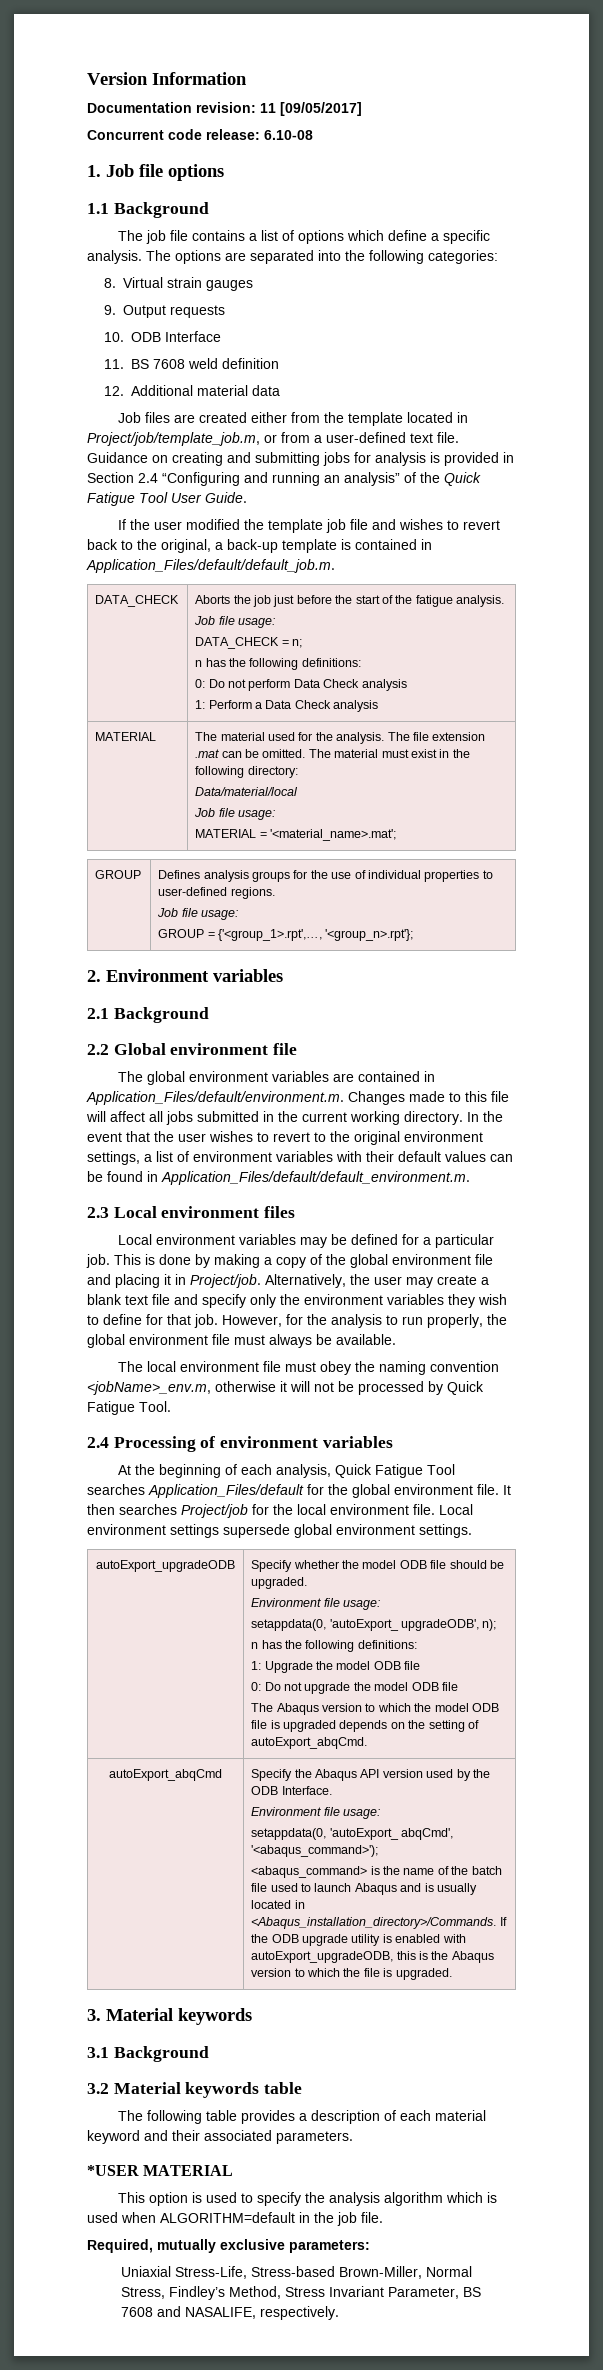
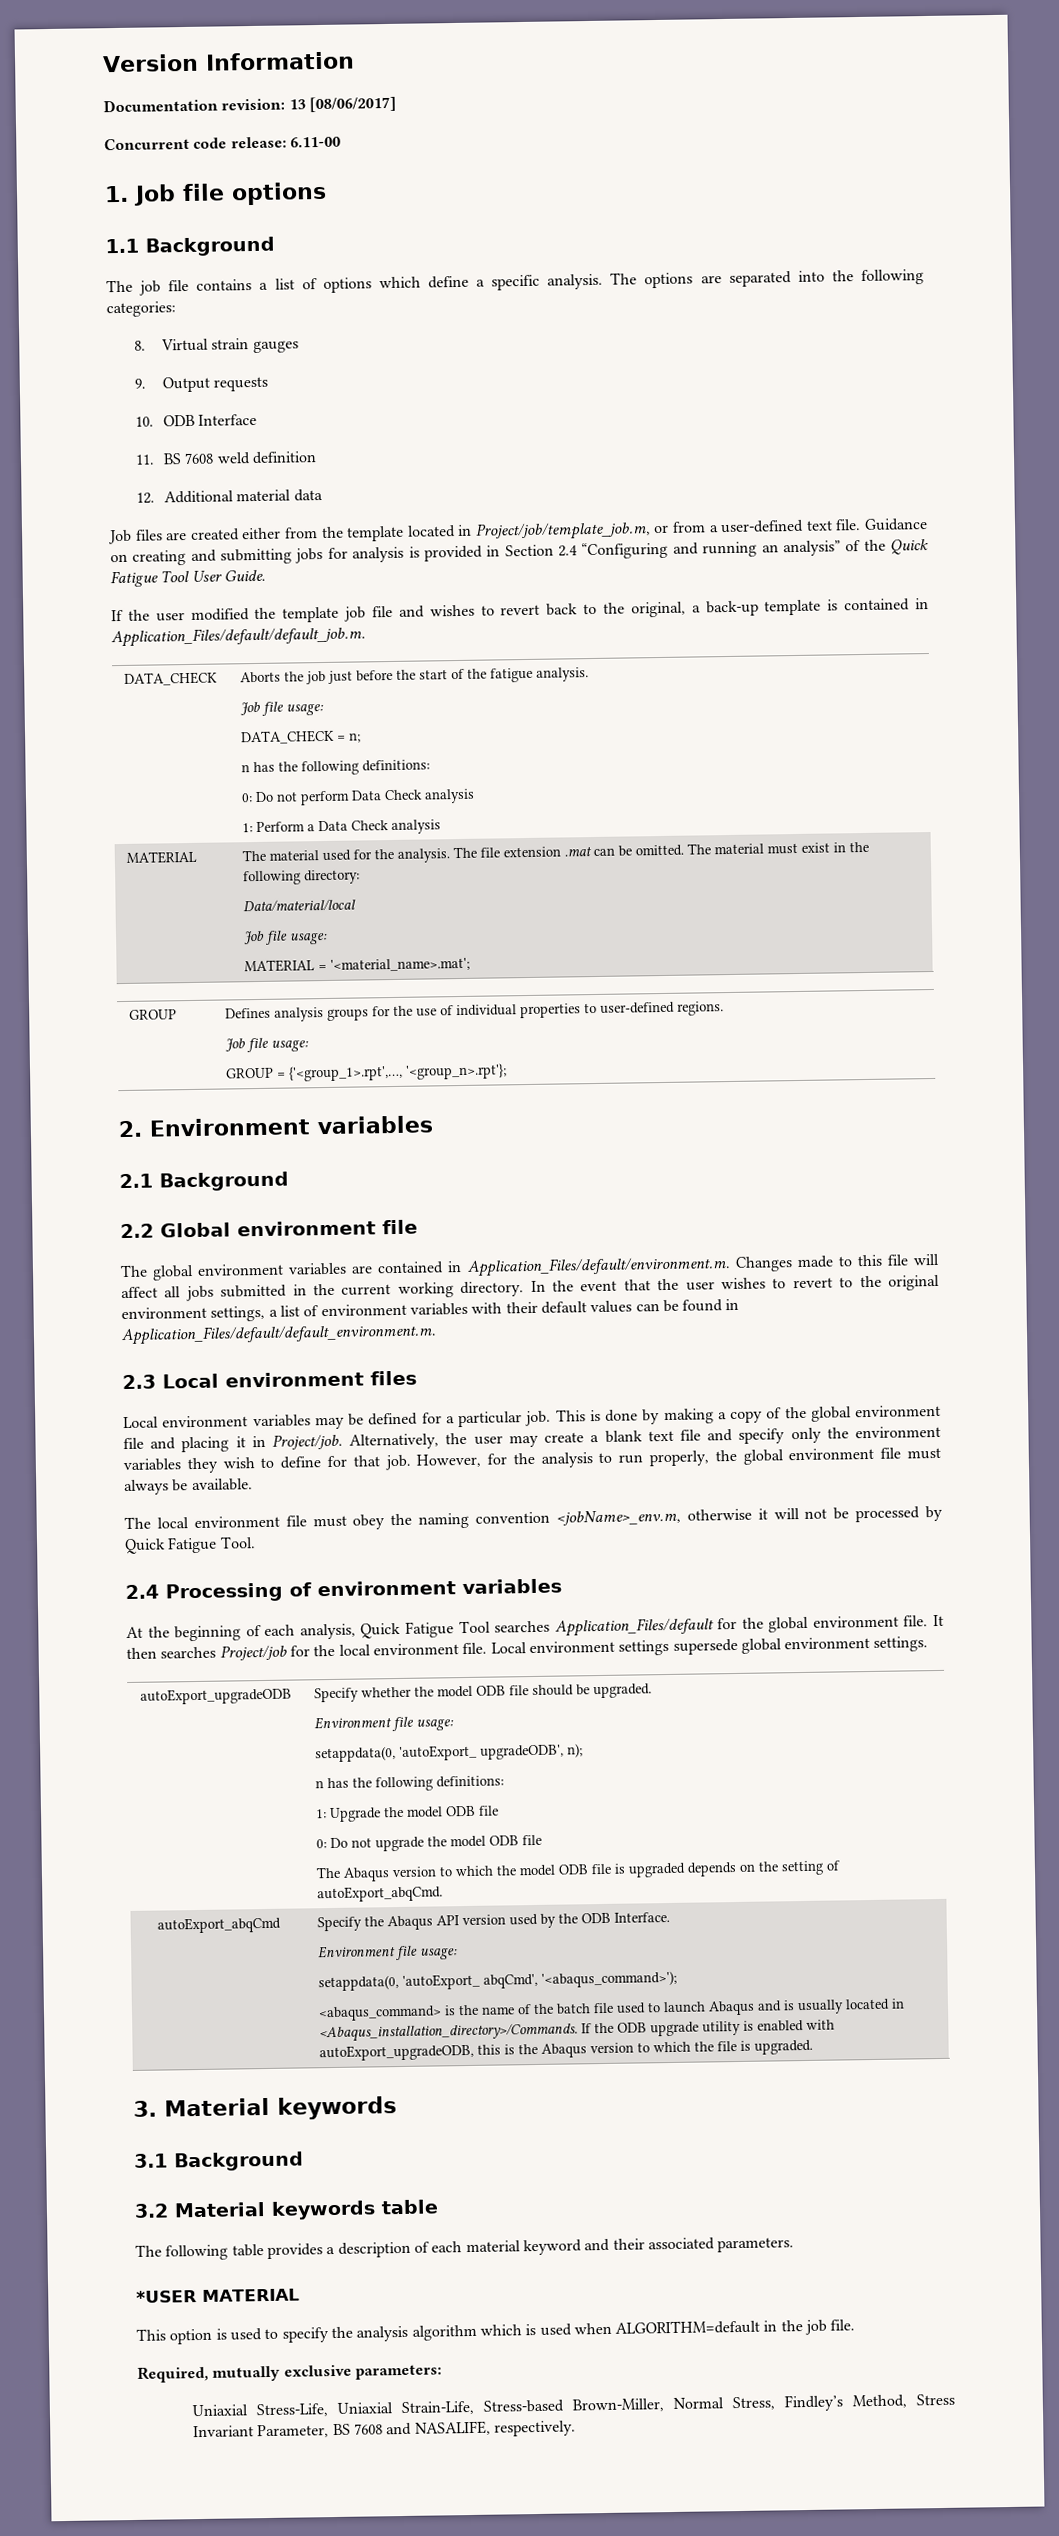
[260,102,362,116] 11 [09/05/2017] -> [288,95,396,113] 13 [08/06/2017]
[264,130,313,140] 6.10-08 -> [289,136,341,148] 6.11-00
(247, 2272) none -> [336,2400,474,2416] Uniaxial Strain-Life,

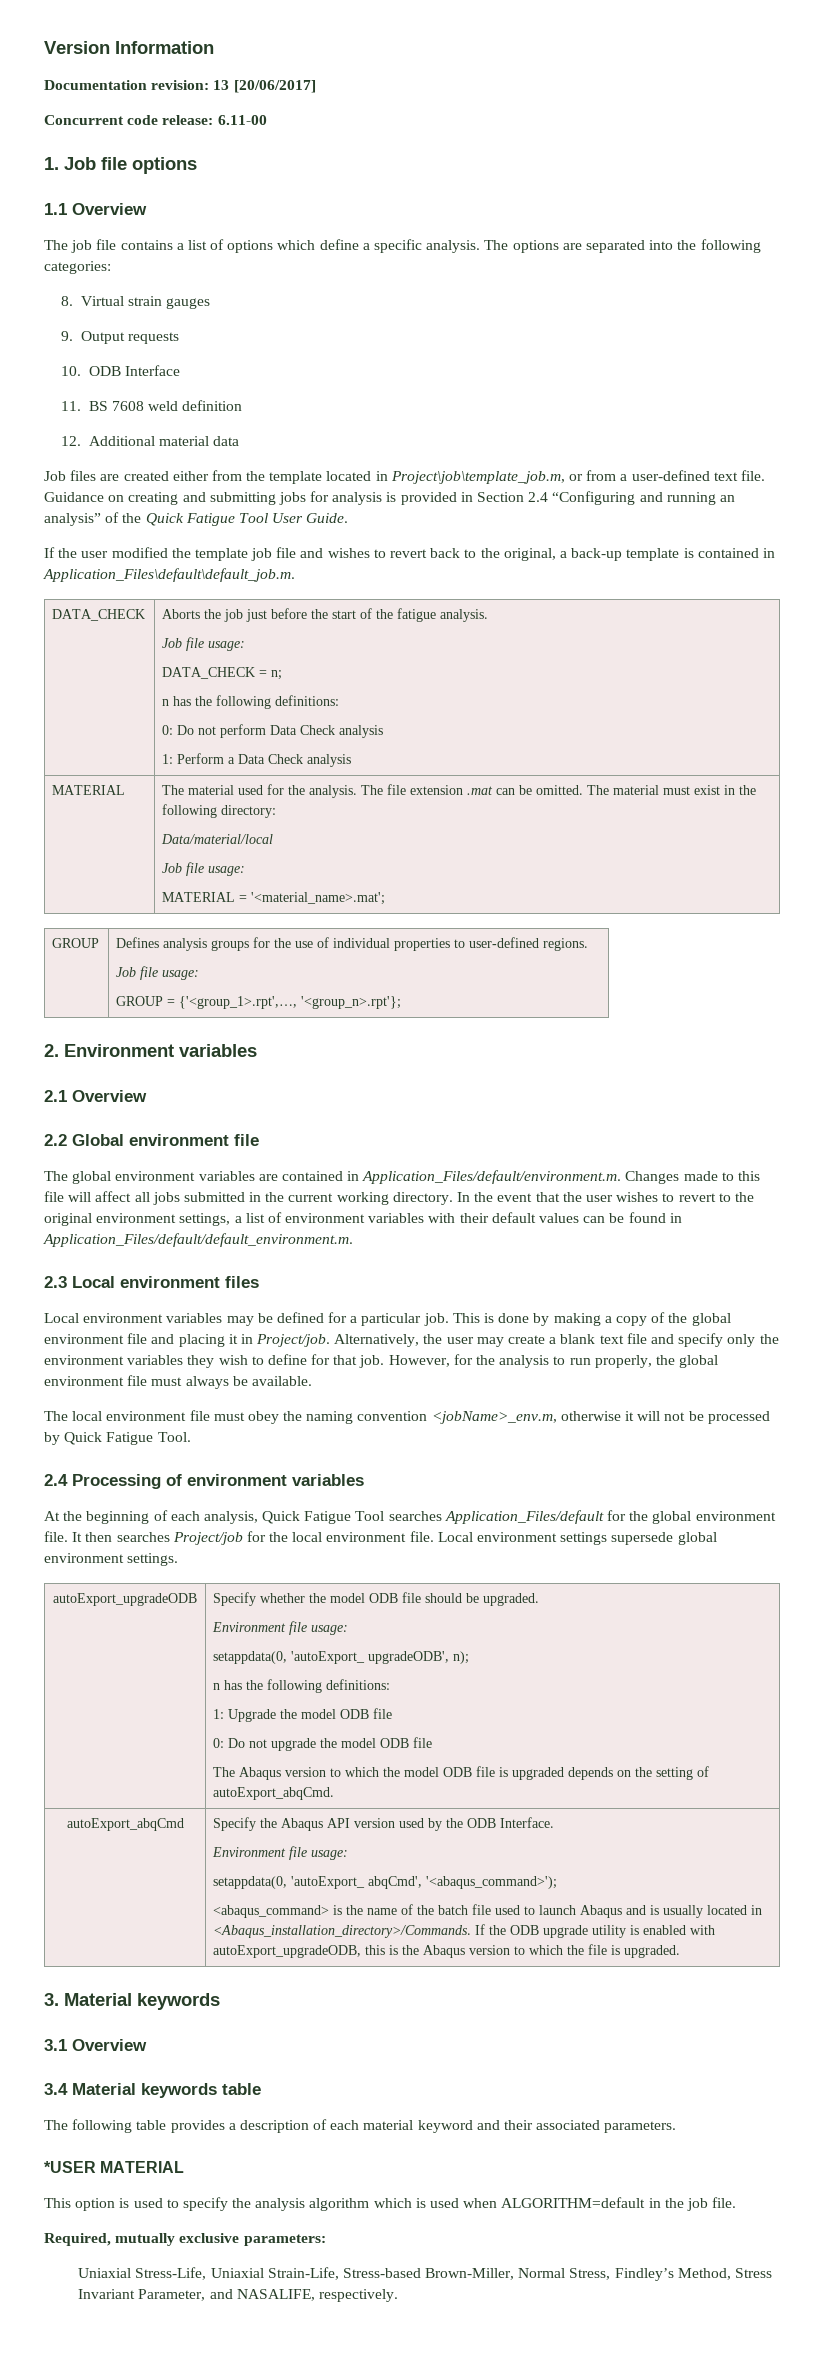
[308,95,396,113] [08/06/2017] -> [233,80,316,93] [20/06/2017]
[145,236,275,257] Background -> [72,203,147,215] Overview
[474,521,651,541] Project/job/template_job.m, -> [390,471,565,484] Project\job\template_job.m,
[111,626,366,648] Application_Files/default/default_job.m. -> [43,568,295,582] Application_Files\default\default_job.m.
[159,1171,289,1192] Background -> [72,1090,147,1102] Overview
[174,2151,304,2172] [134,2203,169,2218] Background // 3.2 -> [72,2039,147,2051] [44,2083,68,2095] Overview // 3.4
[332,2423,383,2436] BS 7608 -> (206, 2295) none

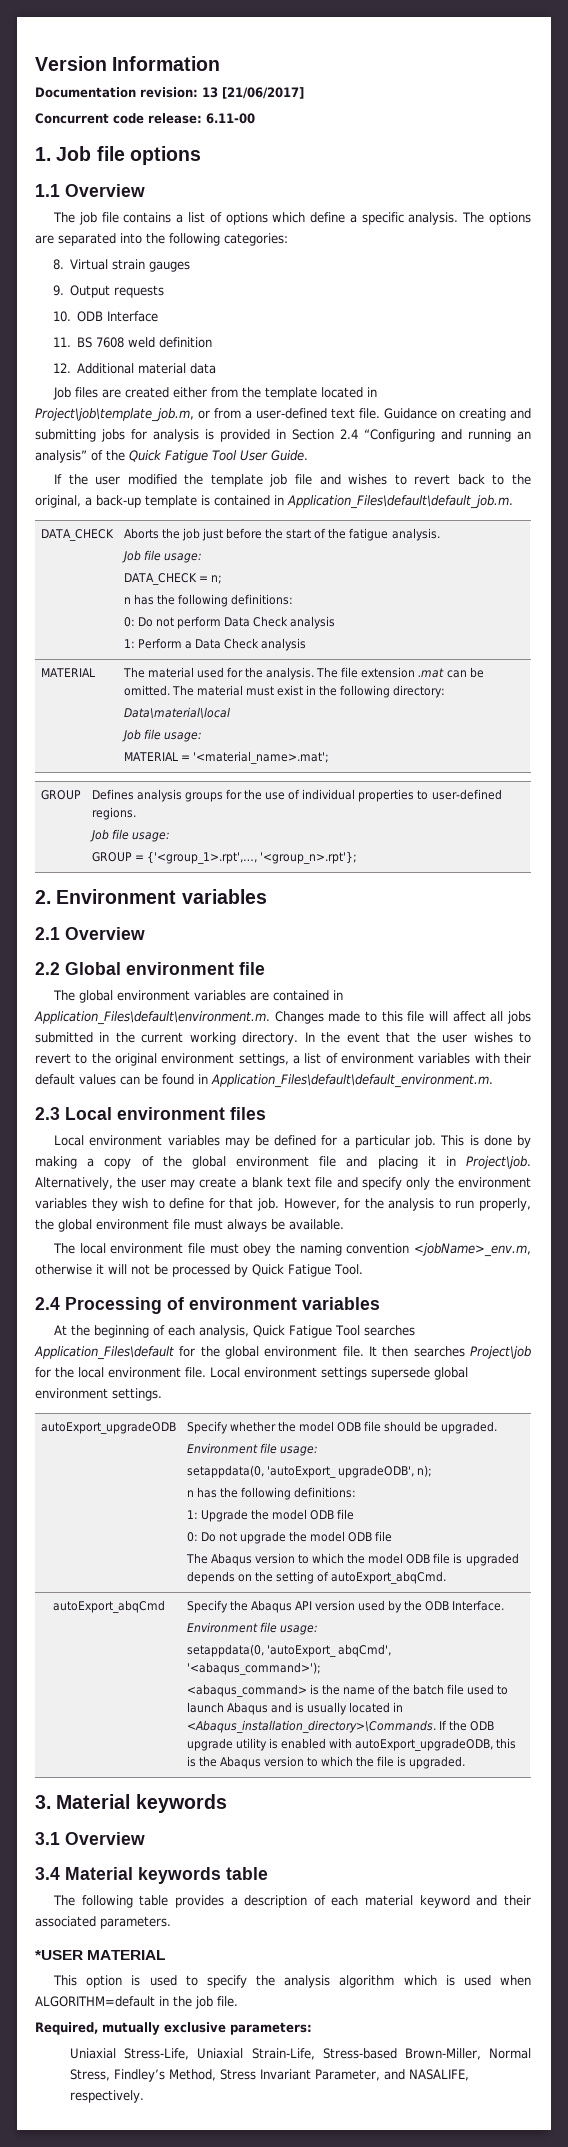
[233,80,316,93] [20/06/2017] -> [222,87,304,99] [21/06/2017]
[161,834,274,844] Data/material/local -> [123,707,230,719] Data\material\local
[362,1170,622,1184] Application_Files/default/environment.m. -> [34,1011,270,1025] Application_Files\default\environment.m.
[43,1233,353,1247] Application_Files/default/default_environment.m. -> [211,1074,493,1088] Application_Files\default\default_environment.m.
[256,1334,331,1347] Project/job. -> [466,1156,532,1169] Project\job.
[444,1510,604,1524] Application_Files/default -> [34,1346,174,1360] Application_Files\default
[172,1532,243,1545] Project/job -> [469,1346,531,1359] Project\job
[213,1925,472,1938] <Abaqus_installation_directory>/Commands. -> [186,1720,436,1733] <Abaqus_installation_directory>\Commands.

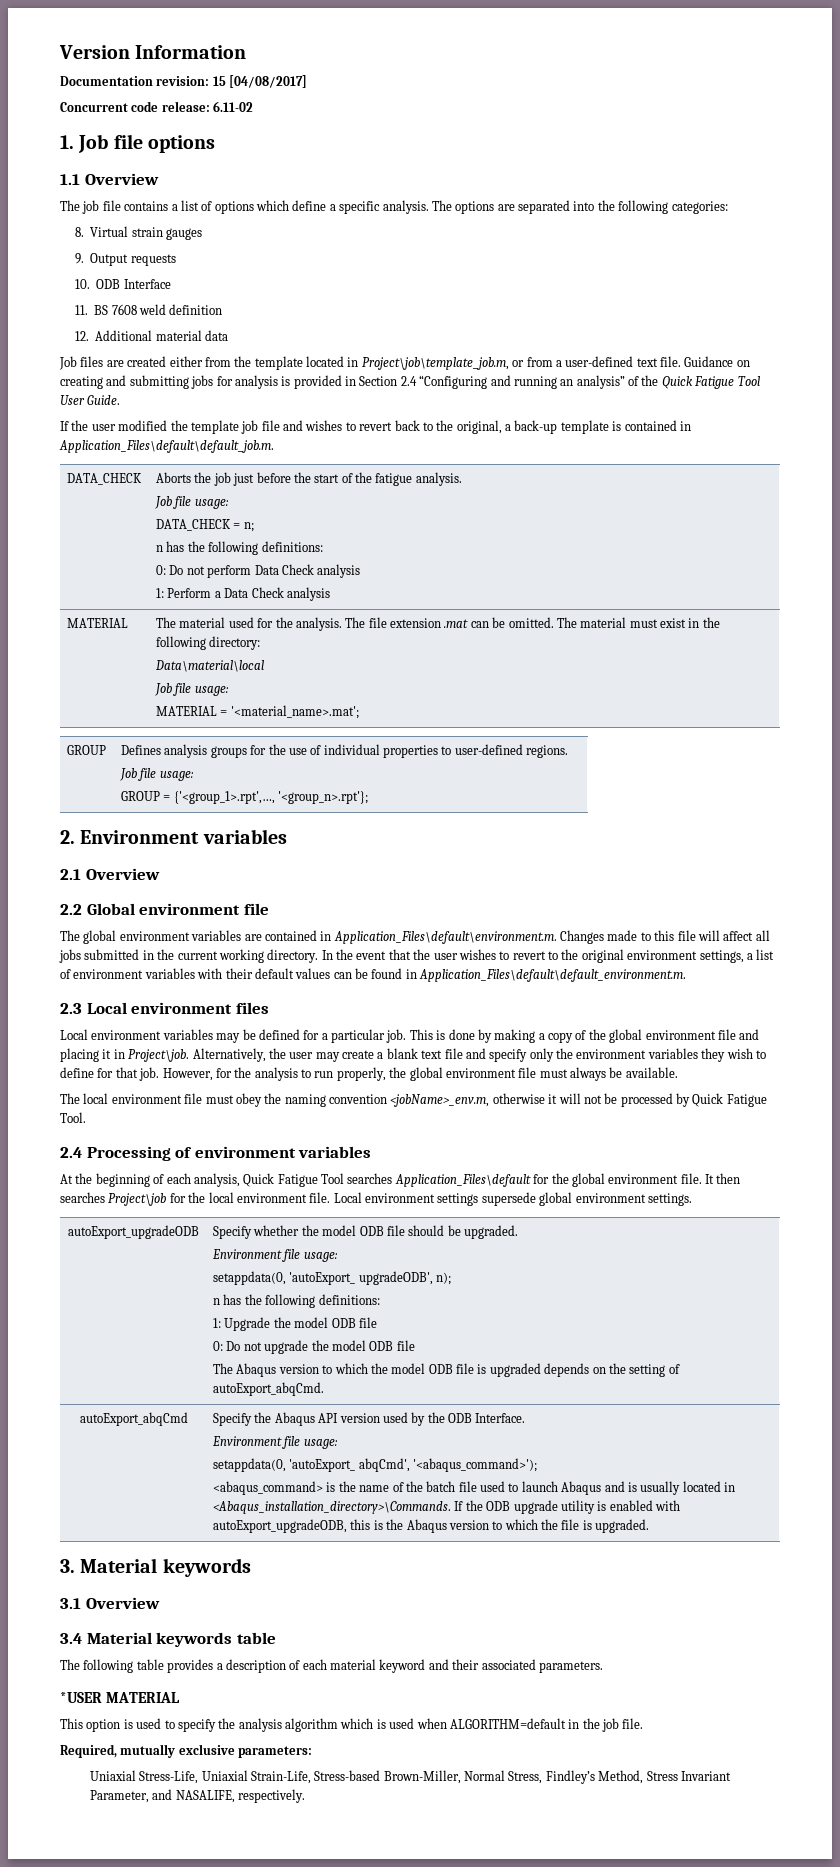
[202,87,304,99] 13 [21/06/2017] -> [212,75,308,88] 15 [04/08/2017]
[206,113,255,124] 6.11-00 -> [213,101,254,112] 6.11-02

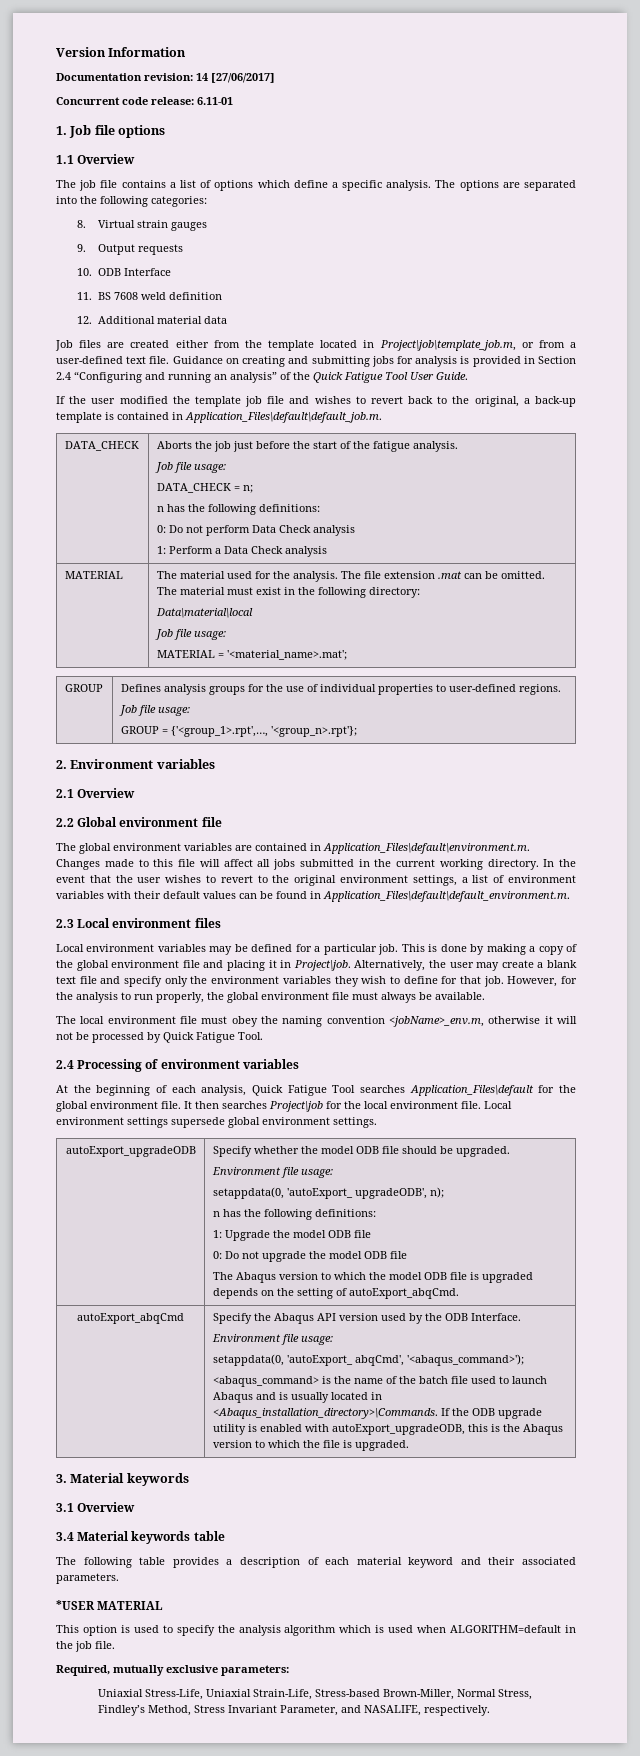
[212,75,308,88] 15 [04/08/2017] -> [196,73,275,83] 14 [27/06/2017]
[213,101,254,112] 6.11-02 -> [197,97,233,105] 6.11-01

